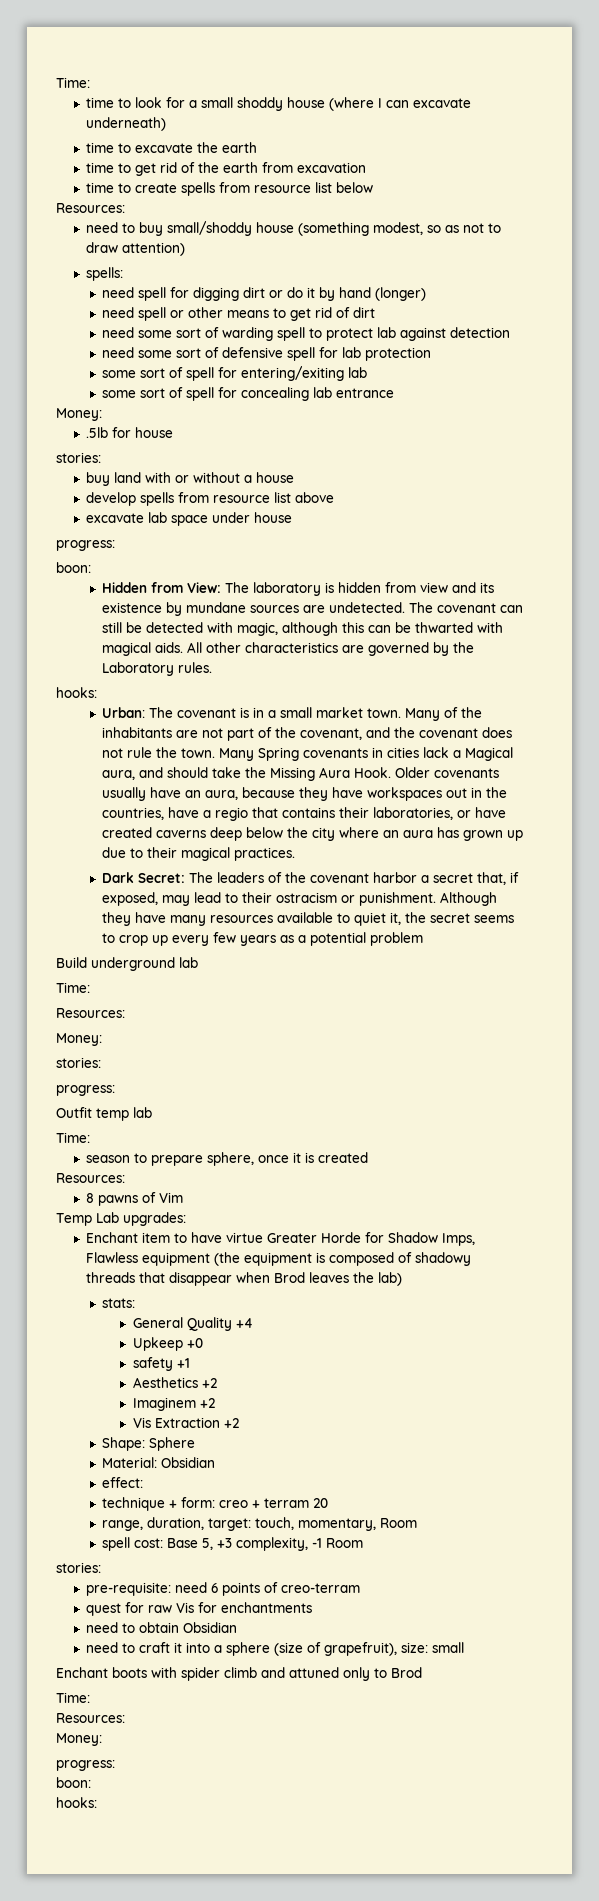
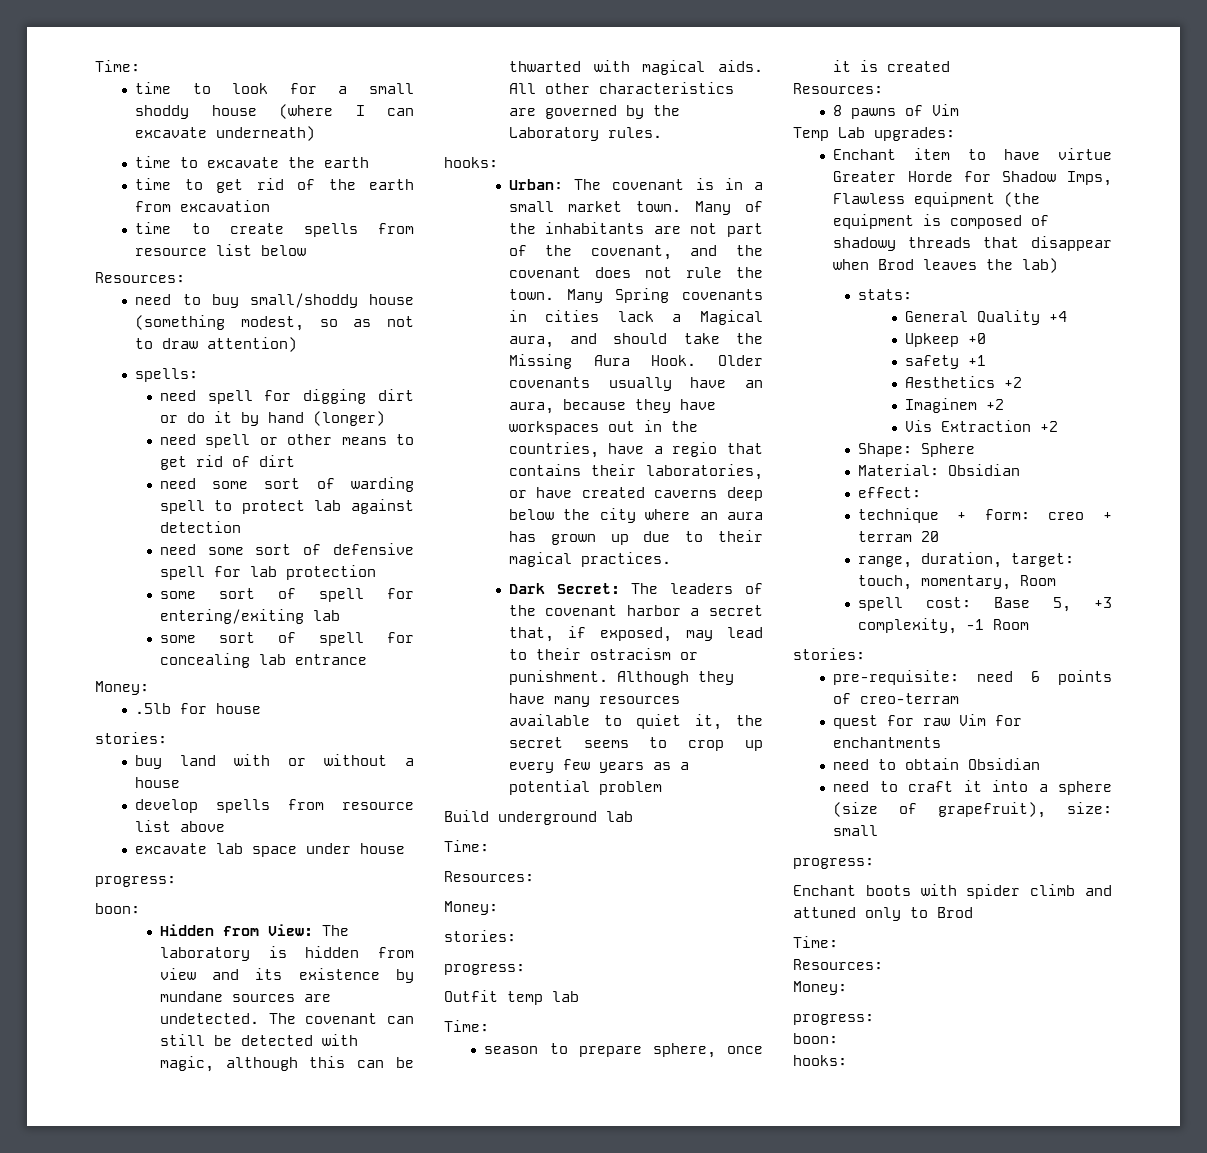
[176,1602,195,1613] Vis -> [959,714,987,726] Vim
(465, 1647) none -> [793,858,874,869] // progress:

